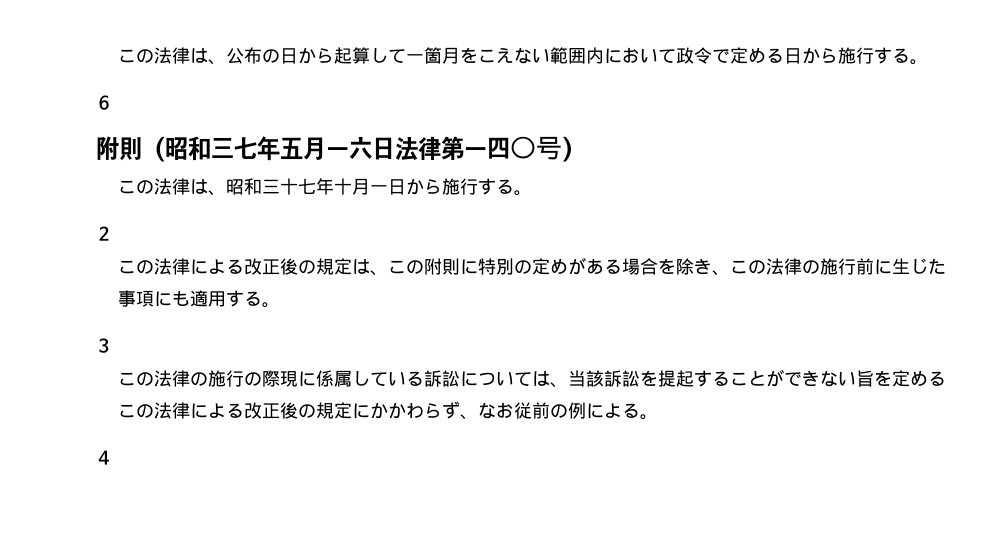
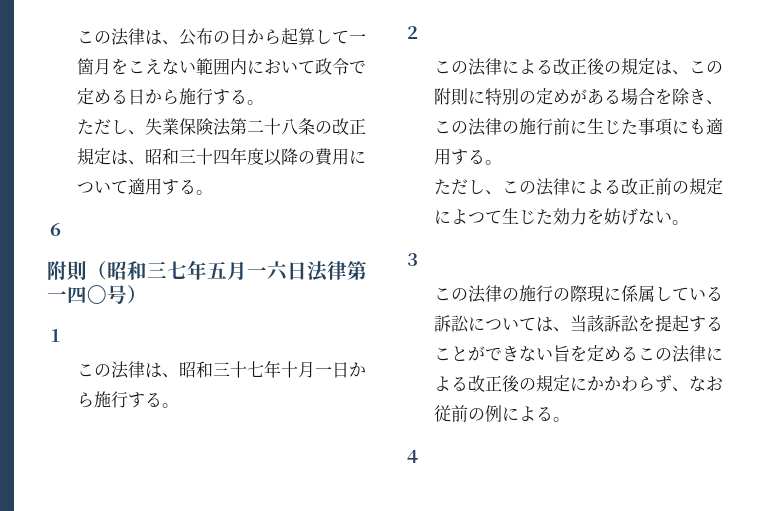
(929, 62) none -> [76,118,366,136] [76,147,366,166] [76,178,213,195] // ただし、失業保険法第二十八条の改正規定は、昭和三十四年度以降の費用について適用する。
(585, 149) none -> [47,329,64,342] // １
(281, 305) none -> [433,178,723,196] [433,208,689,225] // ただし、この法律による改正前の規定によつて生じた効力を妨げない。

